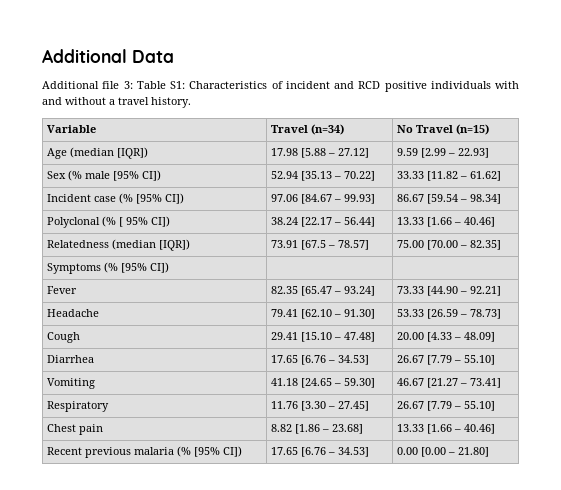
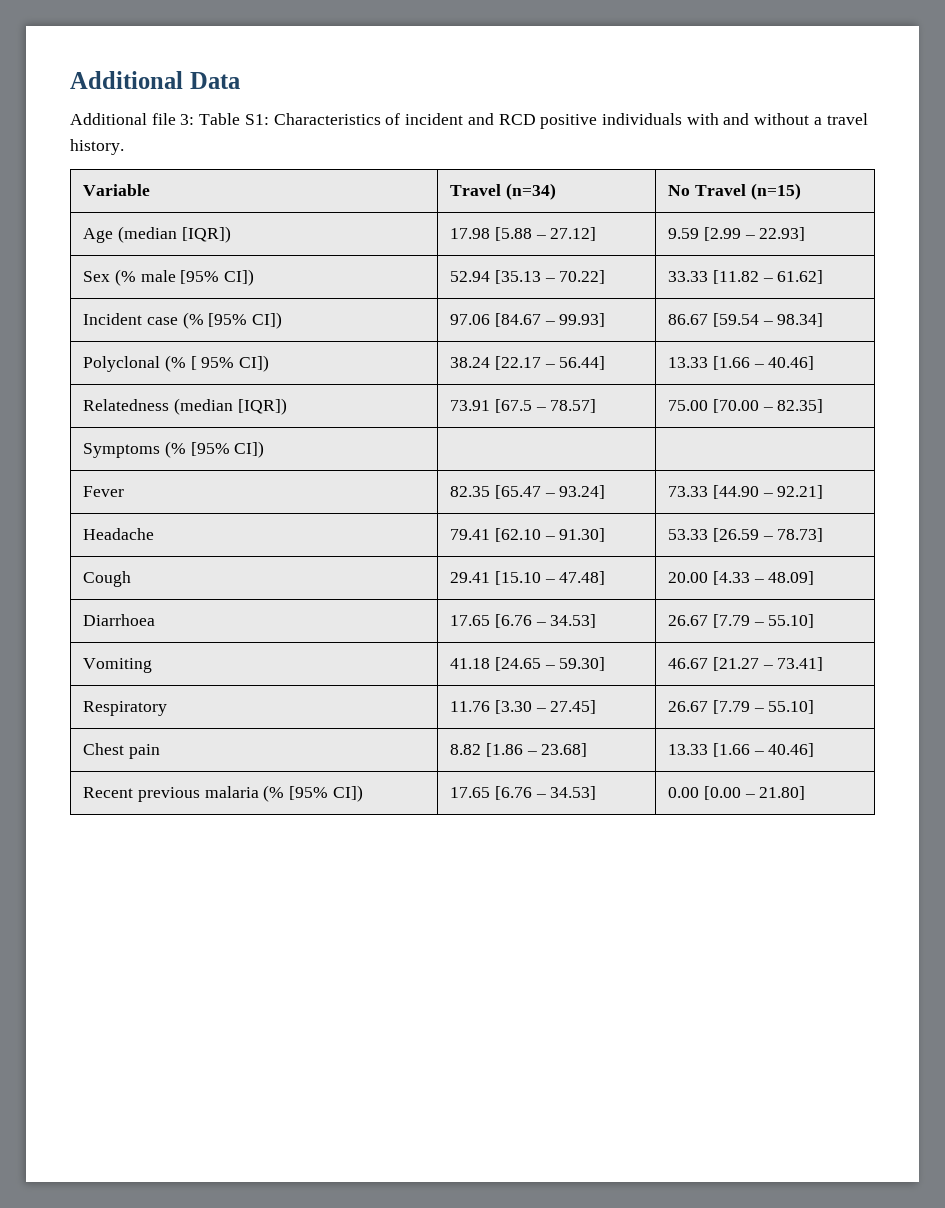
[46,355,94,363] Diarrhea -> [83,614,156,626] Diarrhoea

